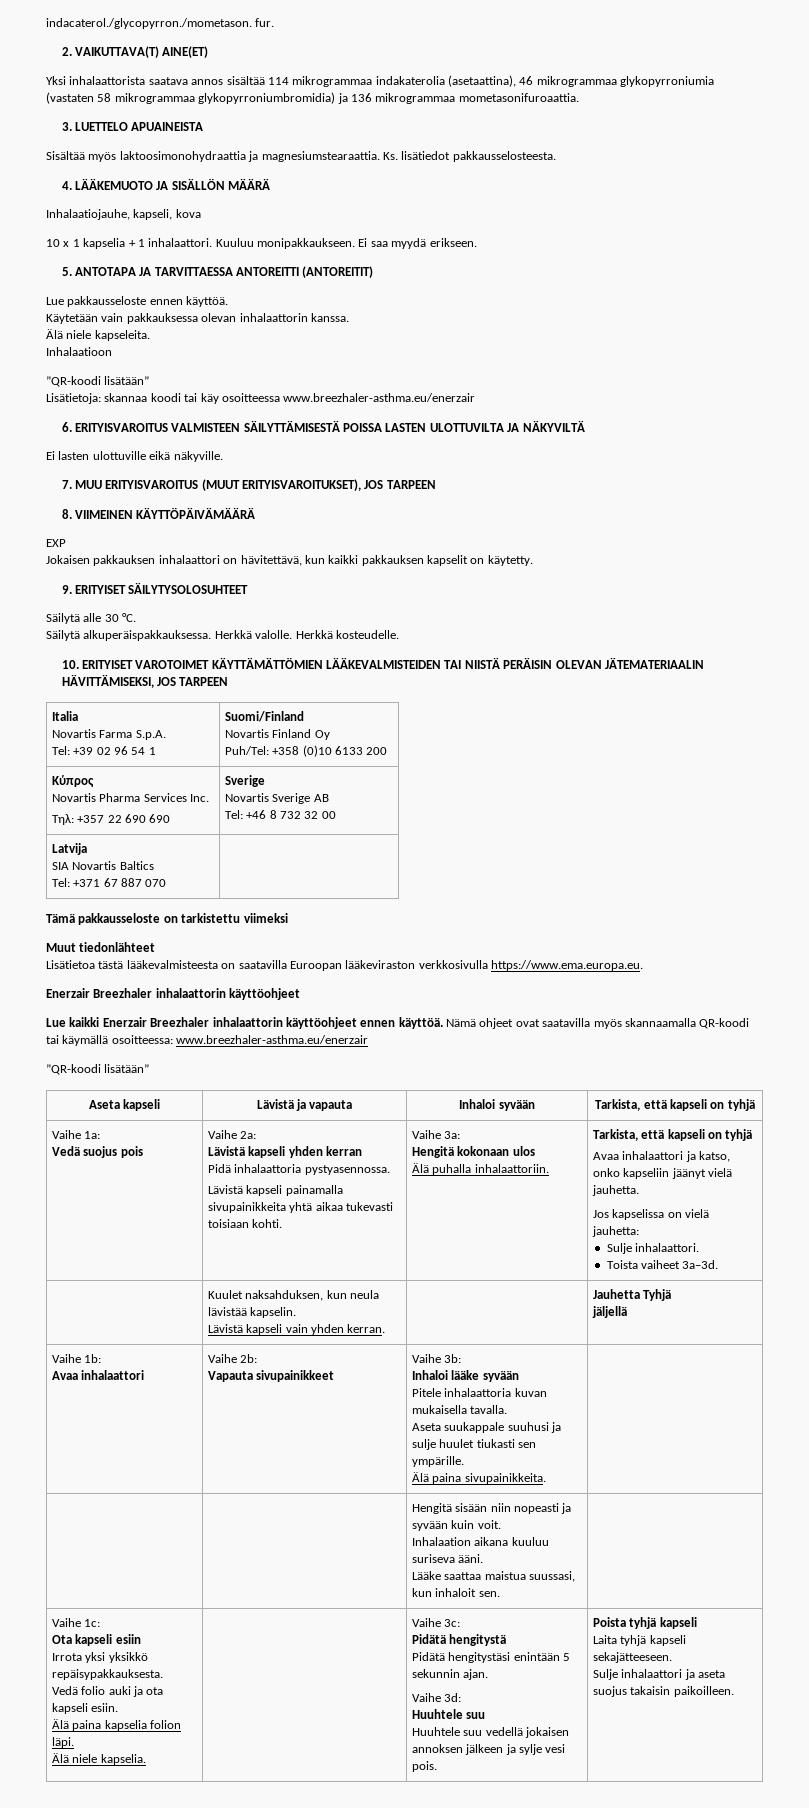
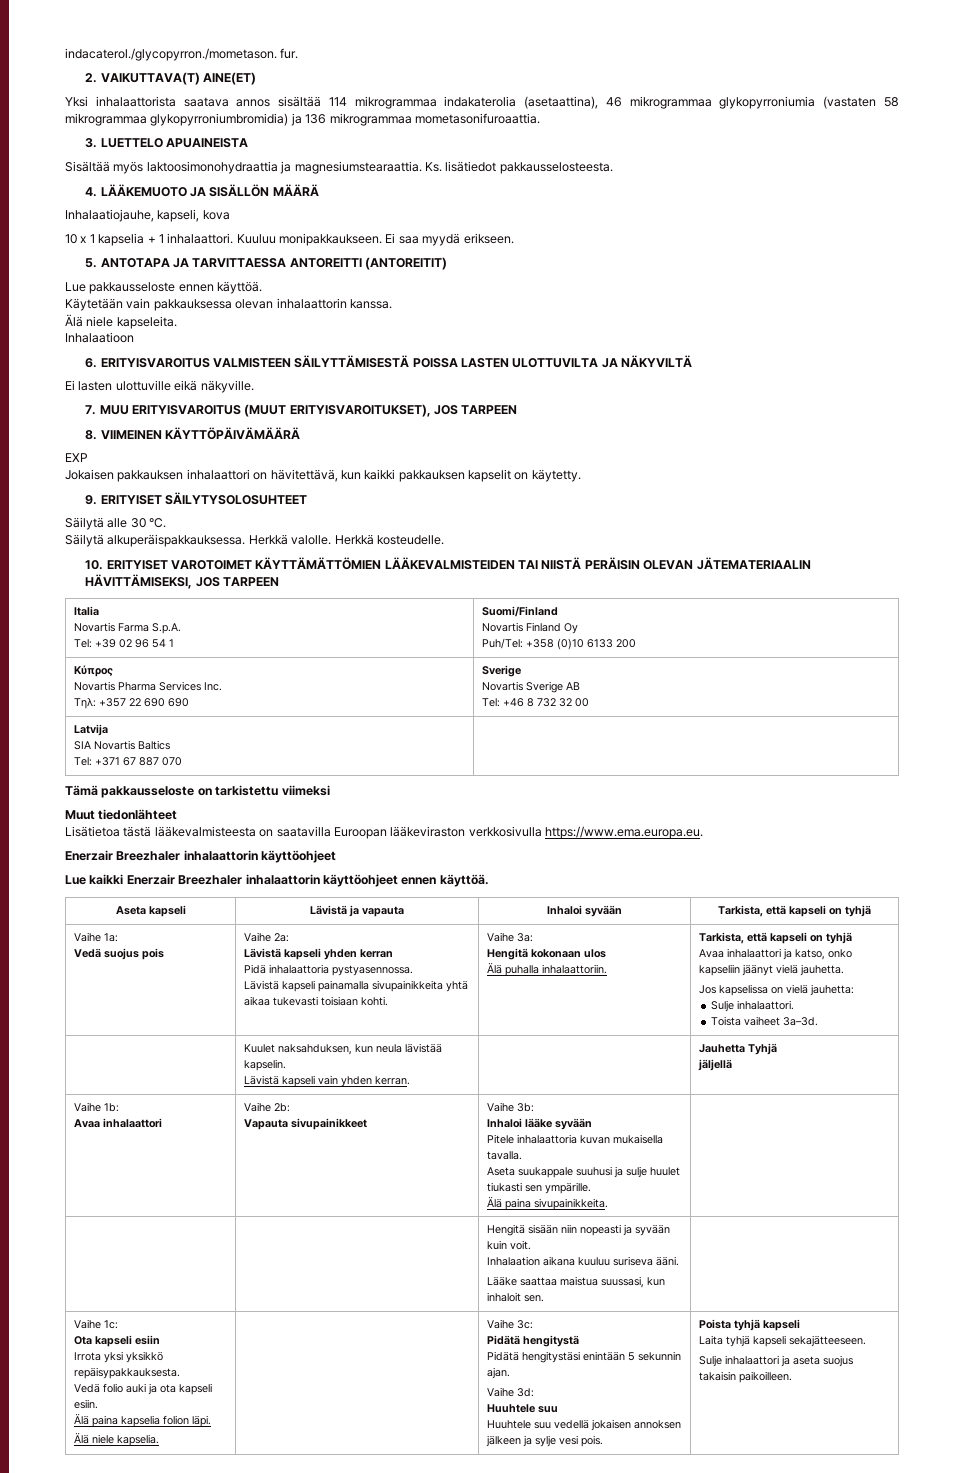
[46,376,150,387] [46,393,476,404] // ”QR-koodi lisätään” // Lisätietoja: skannaa koodi tai käy osoitteessa www.breezhaler-asthma.eu/enerzair -> (134, 337) none
[446,1018,750,1029] [46,1035,369,1046] [46,1064,150,1075] Nämä ohjeet ovat saatavilla myös skannaamalla QR-koodi tai käymällä osoitteessa: www.breezhaler-asthma.eu/enerzair // ”QR-koodi lisätään” -> (489, 880) none

